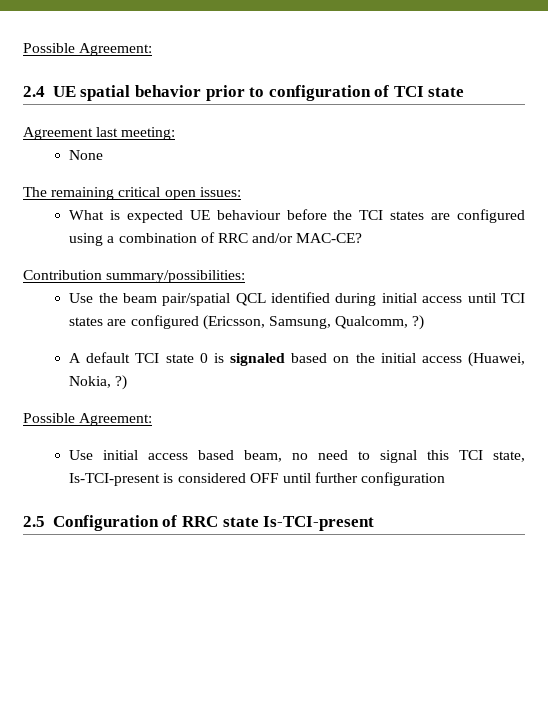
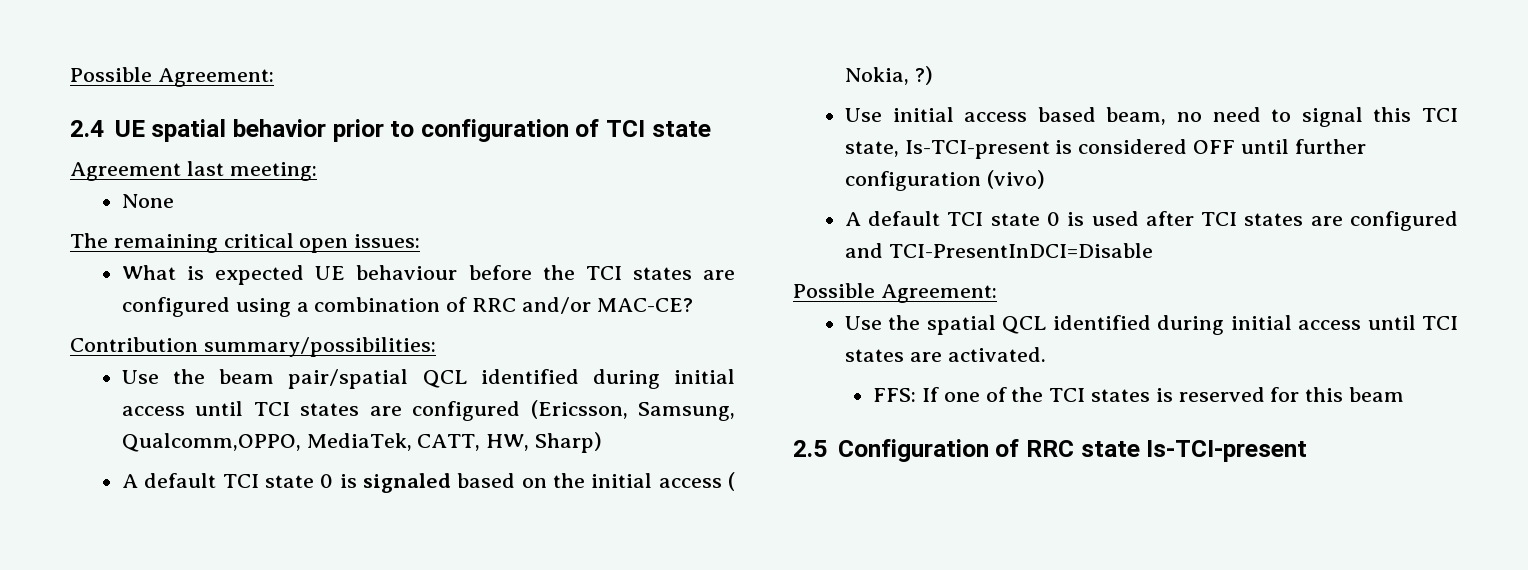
[335,315,425,330] Qualcomm, ?) -> [121,432,603,453] Qualcomm,OPPO, MediaTek, CATT, HW, Sharp)
[467,352,525,367] (Huawei, -> [728,472,735,491] (
[23,413,153,426] // Possible Agreement: -> (933, 75) none
(446, 479) none -> [986,170,1045,189] [844,211,1458,231] [844,243,1153,258] [793,283,997,303] [844,315,1458,335] [844,347,1046,362] [873,387,1404,402] (vivo) // A default TCI state 0 is used after TCI states are configured and TCI-PresentInDCI=Disable // Possible Agreement: // Use the spatial QCL identified during initial access until TCI states are activated. // FFS: If one of the TCI states is reserved for this beam

